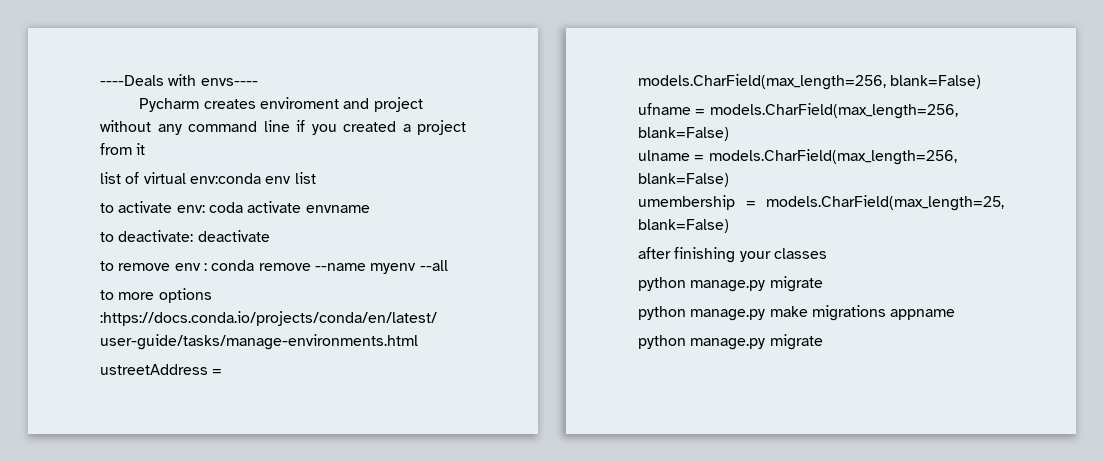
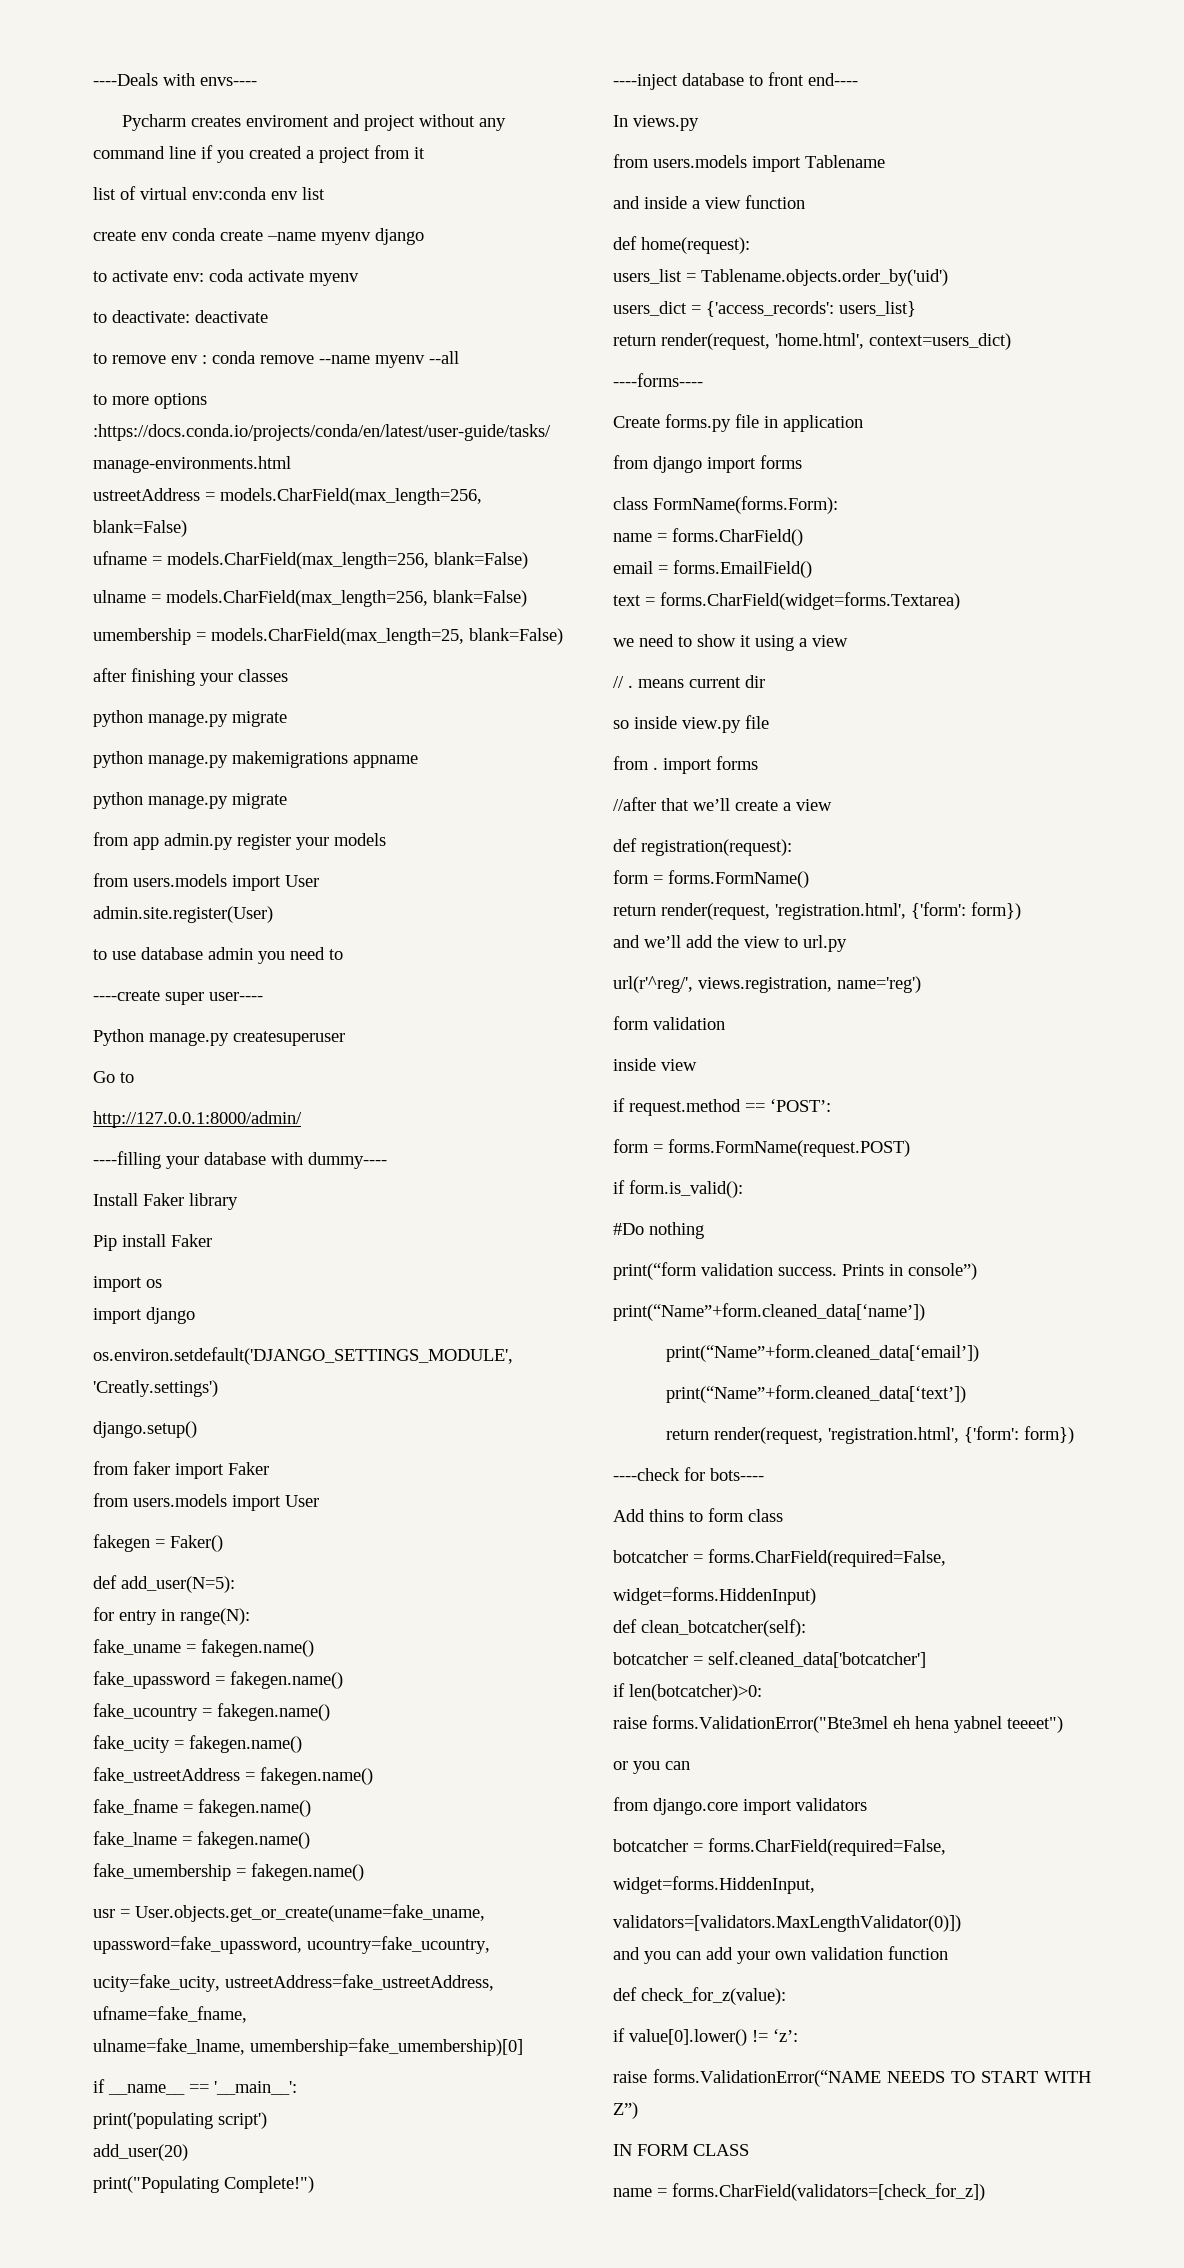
(316, 178) none -> [93,228,424,245] // create env conda create –name myenv django
[305,205,370,213] envname -> [309,273,359,286] myenv
[769,305,886,321] make migrations -> [232,751,348,768] makemigrations
(823, 342) none -> [93,832,386,850] [93,873,319,891] [93,906,273,923] [93,947,343,964] [93,990,263,1005] [93,1029,345,1046] [93,1071,134,1083] [93,1111,302,1128] [93,1151,387,1169] [93,1193,238,1210] [93,1234,212,1251] [93,1276,162,1292] [93,1307,195,1324] [93,1347,513,1365] [93,1380,218,1397] [93,1421,197,1438] [93,1461,269,1479] [93,1493,319,1511] [93,1534,223,1552] [93,1575,235,1593] [93,1607,250,1625] [93,1639,314,1657] [93,1671,343,1689] [93,1703,330,1721] [93,1735,302,1753] [93,1767,373,1785] [93,1799,311,1817] [93,1831,310,1849] [93,1863,364,1881] [93,1904,485,1922] [93,1936,490,1954] [93,1974,494,1992] [93,2006,247,2023] [93,2038,523,2056] [93,2079,297,2095] [93,2112,267,2129] [93,2144,188,2161] [93,2176,314,2193] [613,72,858,90] [613,115,699,131] [613,154,885,172] [613,195,805,209] [613,236,750,254] [613,269,948,286] [613,301,916,317] [613,333,1011,350] [613,373,703,387] [613,414,863,432] [613,455,802,473] [613,496,838,514] [613,528,803,546] [613,560,812,578] [613,592,960,610] [613,634,848,651] [613,675,765,688] [613,715,769,733] [613,756,758,774] [613,797,832,811] [613,838,792,856] [613,870,809,888] [613,902,1021,920] [613,935,847,952] [613,976,921,993] [613,1016,725,1030] [613,1058,697,1071] [613,1098,831,1116] [613,1139,910,1157] [613,1180,743,1198] [613,1222,704,1239] [613,1262,977,1280] [613,1303,925,1321] [665,1344,979,1362] [665,1385,966,1403] [665,1426,1074,1444] [613,1467,764,1481] [613,1508,783,1522] [613,1549,946,1567] [613,1587,816,1605] [613,1619,806,1637] [613,1651,926,1668] [613,1683,762,1701] [613,1715,1063,1733] [613,1761,690,1774] [613,1797,867,1815] [613,1838,946,1856] [613,1876,815,1894] [613,1915,961,1932] [613,1946,948,1964] [613,1987,786,2005] [613,2028,798,2046] [613,2069,1091,2087] [613,2102,638,2119] [613,2144,749,2156] [613,2183,985,2201] // from app admin.py register your models // from users.models import User // admin.site.register(User) // to use database admin you need to // ----create super user---- // Python manage.py createsuperuser // Go to // http://127.0.0.1:8000/admin/ // ----filling your database with dummy---- // Install Faker library // Pip install Faker // import os // import django // os.environ.setdefault('DJANGO_SETTINGS_MODULE', 'Creatly.settings') // django.setup() // from faker import Faker // from users.models import User // fakegen = Faker() // def add_user(N=5): // for entry in range(N): // fake_uname = fakegen.name() // fake_upassword = fakegen.name() // fake_ucountry = fakegen.name() // fake_ucity = fakegen.name() // fake_ustreetAddress = fakegen.name() // fake_fname = fakegen.name() // fake_lname = fakegen.name() // fake_umembership = fakegen.name() // usr = User.objects.get_or_create(uname=fake_uname, upassword=fake_upassword, ucountry=fake_ucountry, // ucity=fake_ucity, ustreetAddress=fake_ustreetAddress, ufname=fake_fname, // ulname=fake_lname, umembership=fake_umembership)[0] // if __name__ == '__main__': // print('populating script') // add_user(20) // print("Populating Complete!") // ----inject database to front end---- // In views.py // from users.models import Tablename // and inside a view function // def home(request): // users_list = Tablename.objects.order_by('uid') // users_dict = {'access_records': users_list} // return render(request, 'home.html', context=users_dict) // ----forms---- // Create forms.py file in application // from django import forms // class FormName(forms.Form): // name = forms.CharField() // email = forms.EmailField() // text = forms.CharField(widget=forms.Textarea) // we need to show it using a view // // . means current dir // so inside view.py file // from . import forms // //after that we’ll create a view // def registration(request): // form = forms.FormName() // return render(request, 'registration.html', {'form': form}) // and we’ll add the view to url.py // url(r'^reg/', views.registration, name='reg') // form validation // inside view // if request.method == ‘POST’: // form = forms.FormName(request.POST) // if form.is_valid(): // #Do nothing // print(“form validation success. Prints in console”) // print(“Name”+form.cleaned_data[‘name’]) // print(“Name”+form.cleaned_data[‘email’]) // print(“Name”+form.cleaned_data[‘text’]) // return render(request, 'registration.html', {'form': form}) // ----check for bots---- // Add thins to form class // botcatcher = forms.CharField(required=False, // widget=forms.HiddenInput) // def clean_botcatcher(self): // botcatcher = self.cleaned_data['botcatcher'] // if len(botcatcher)>0: // raise forms.ValidationError("Bte3mel eh hena yabnel teeeet") // or you can // from django.core import validators // botcatcher = forms.CharField(required=False, // widget=forms.HiddenInput, // validators=[validators.MaxLengthValidator(0)]) // and you can add your own validation function // def check_for_z(value): // if value[0].lower() != ‘z’: // raise forms.ValidationError(“NAME NEEDS TO START WITH Z”) // IN FORM CLASS // name = forms.CharField(validators=[check_for_z])

